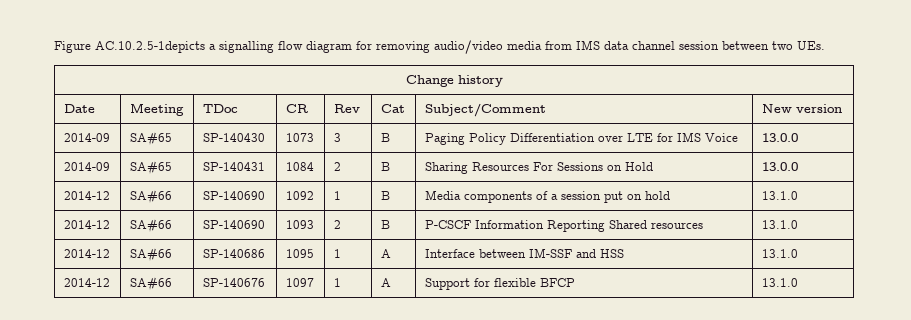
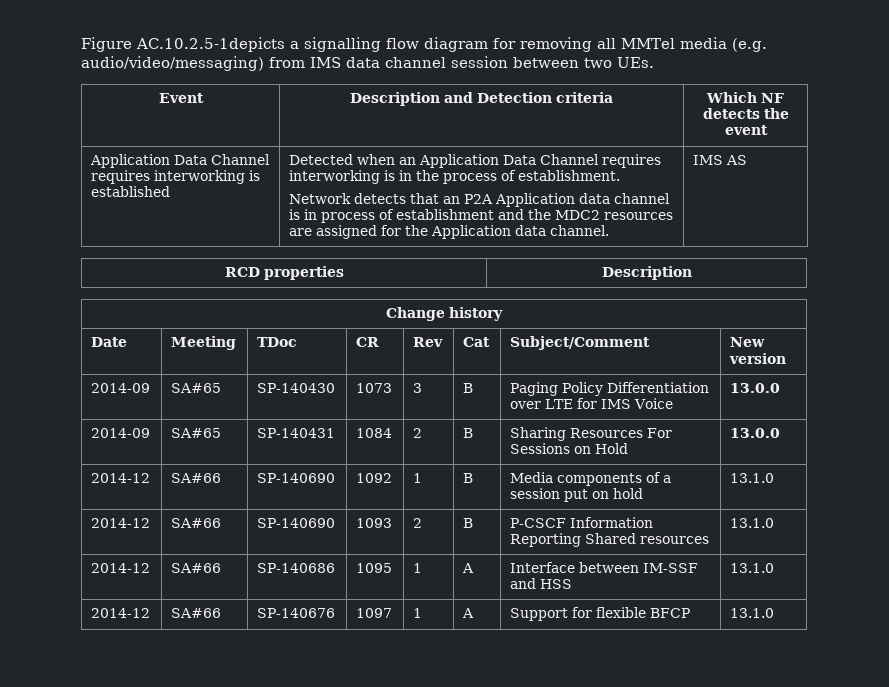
[434,40,542,54] audio/video media -> [597,37,767,52] [81,56,264,71] all MMTel media (e.g. audio/video/messaging)
(825, 45) none -> [158,93,204,103] [350,92,613,106] [706,92,784,103] [702,108,789,119] [724,125,768,135] [90,154,271,168] [91,170,261,184] [91,186,171,197] [289,154,662,168] [289,170,621,184] [289,193,671,207] [289,209,674,223] [289,225,610,239] [693,155,748,165] [224,266,344,280] [601,266,692,280] // Event | Description and Detection criteria | Which NF detects the event // Application Data Channel requires interworking is established | Detected when an Application Data Channel requires interworking is in the process of establishment. // Network detects that an P2A Application data channel is in process of establishment and the MDC2 resources are assigned for the Application data channel. | IMS AS // RCD properties | Description

